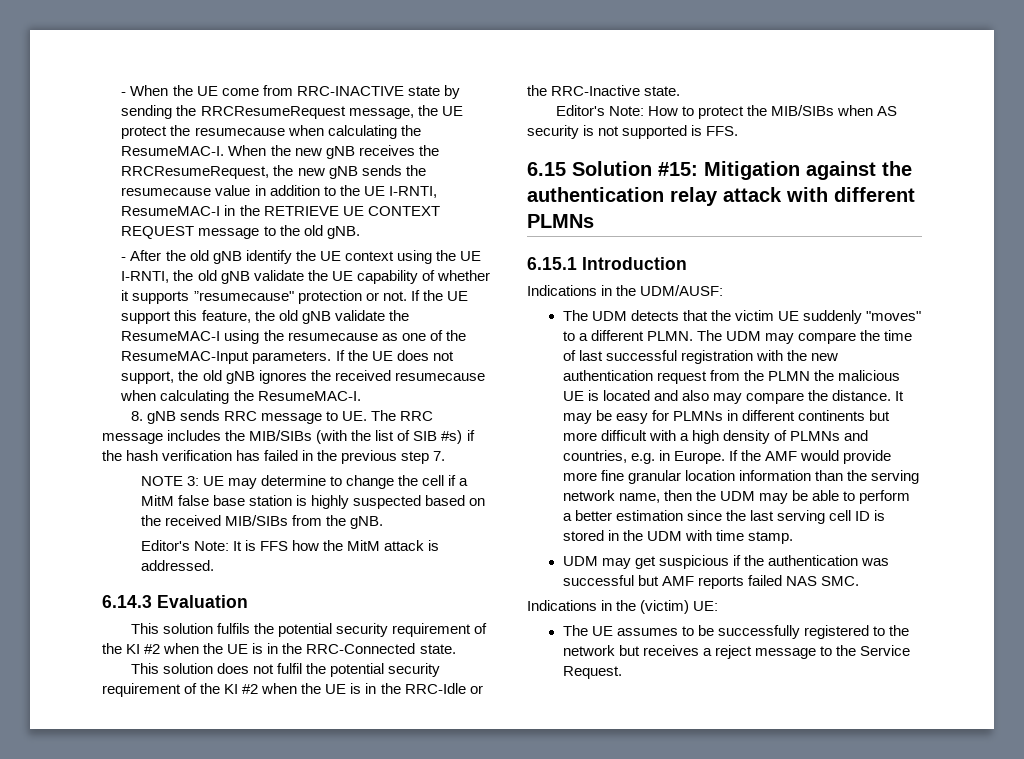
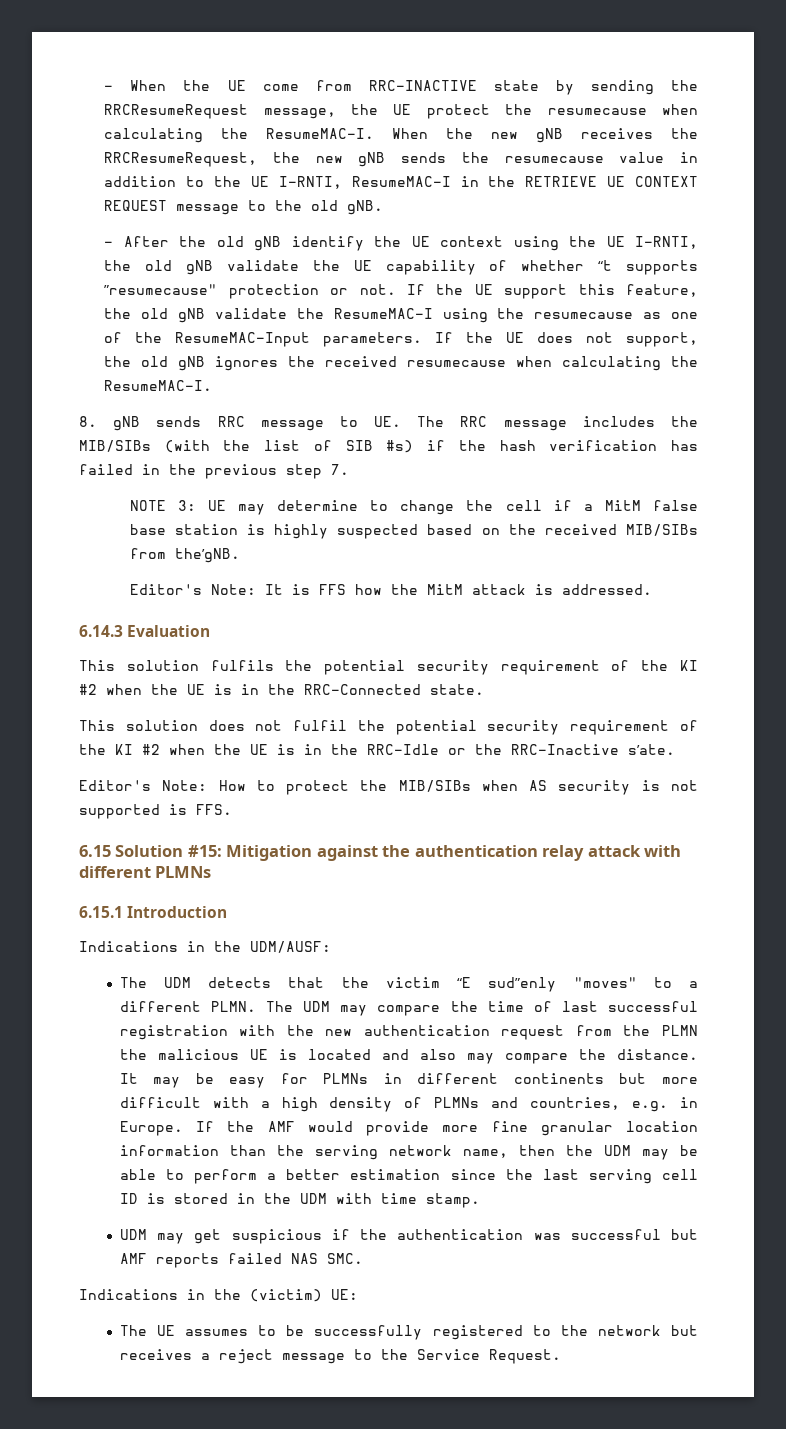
[121,290,130,301] it -> [598,260,613,271] “t
[326,515,384,529] the gNB. -> [174,548,240,563] the’gNB.
[644,86,681,96] state. -> [628,744,675,755] s’ate.
[778,310,863,324] UE suddenly -> [457,977,557,992] “E sud”enly

